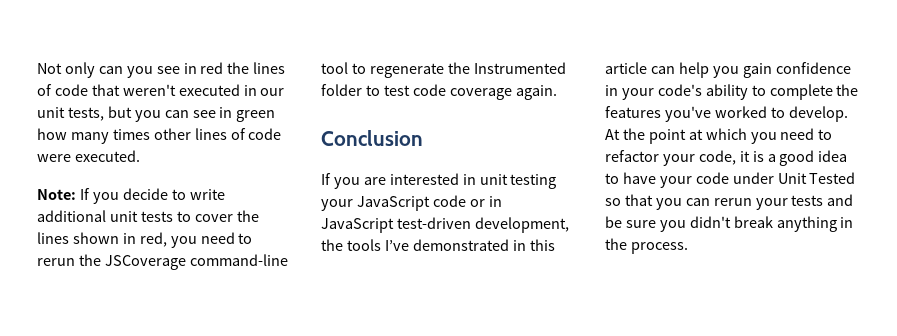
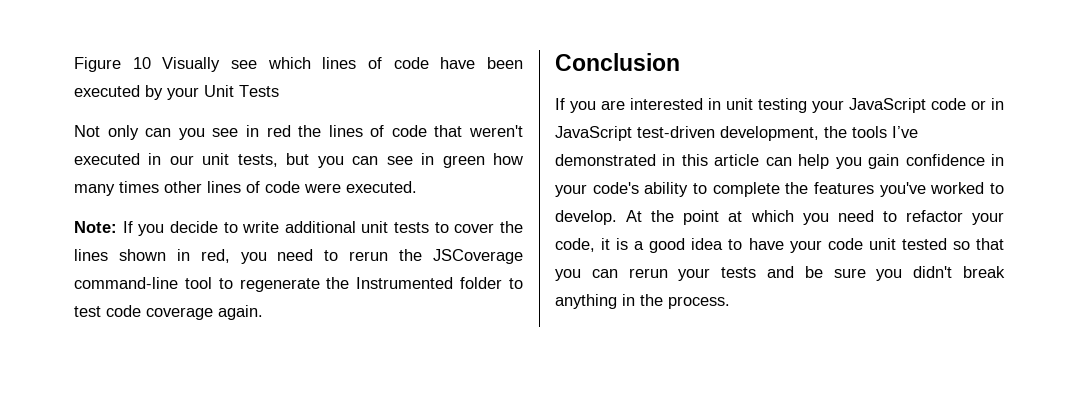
(37, 68) none -> [74,57,523,72] [74,85,279,100] Figure 10 Visually see which lines of code have been executed by your Unit Tests //
[732,172,856,184] under Unit Tested -> [868,238,947,250] unit tested

